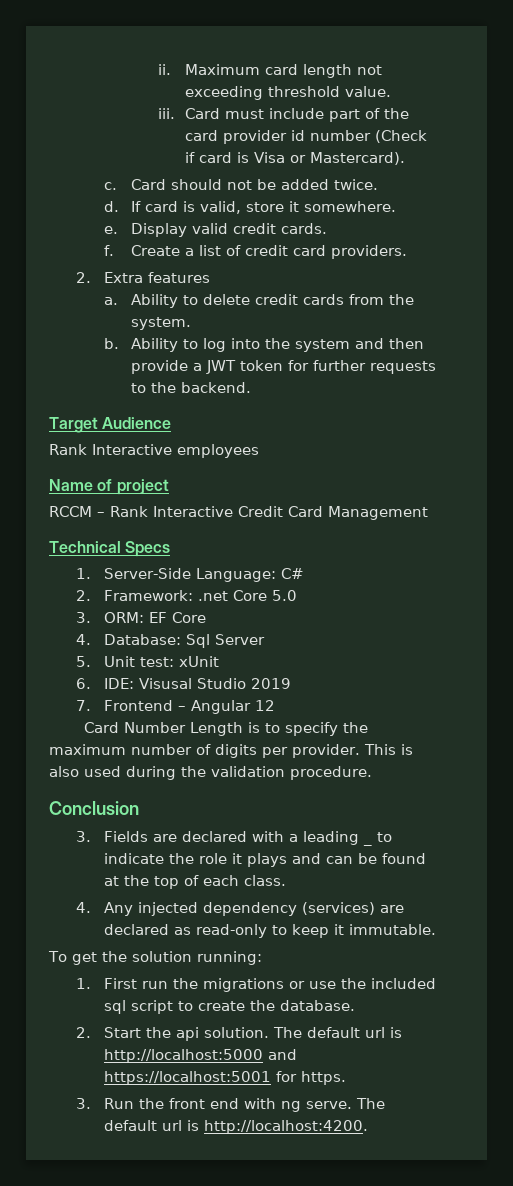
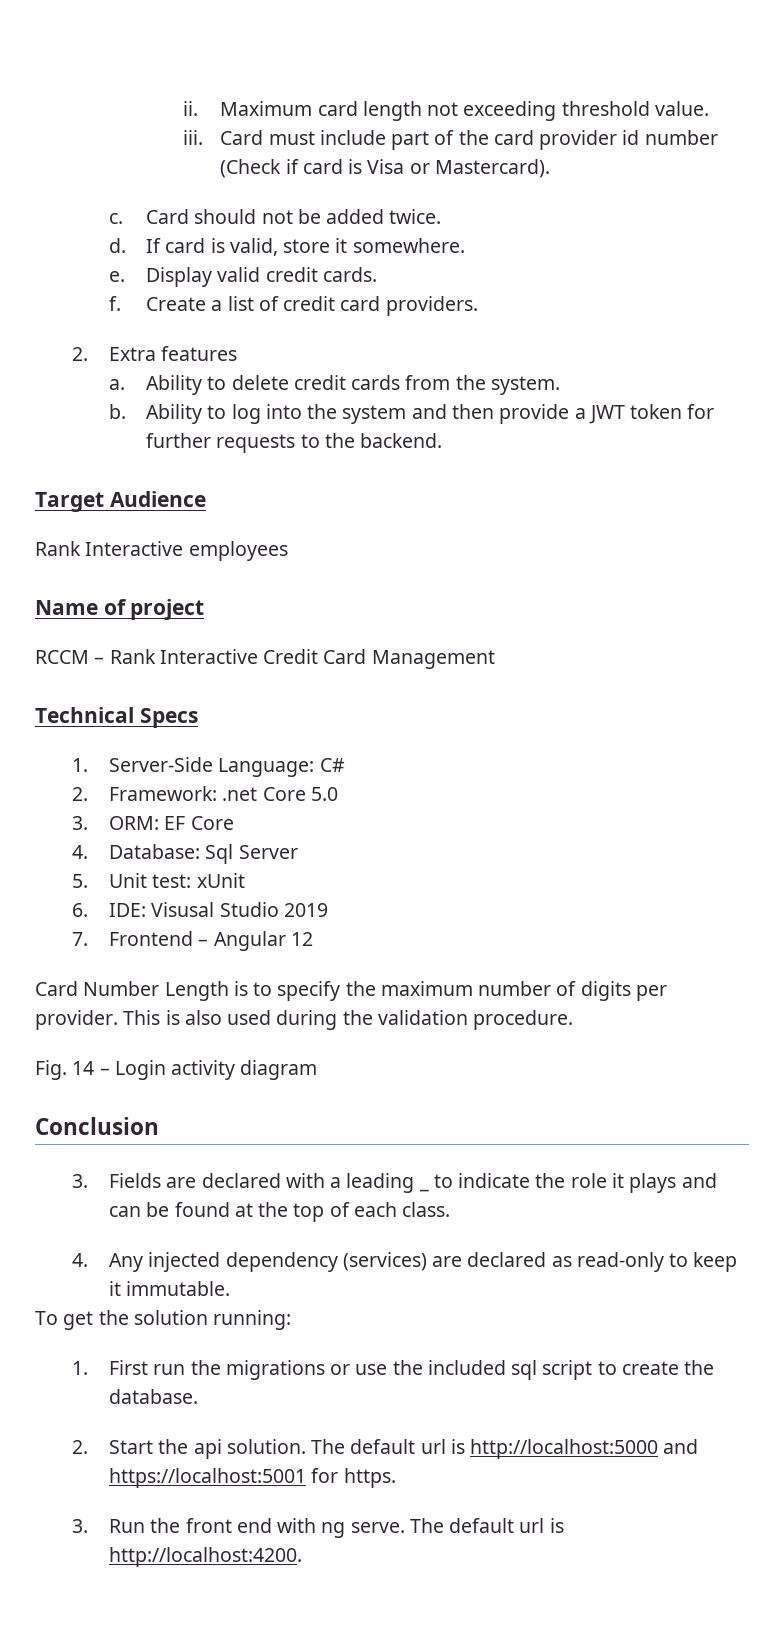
(372, 773) none -> [35,1060,318,1080] // Fig. 14 – Login activity diagram

